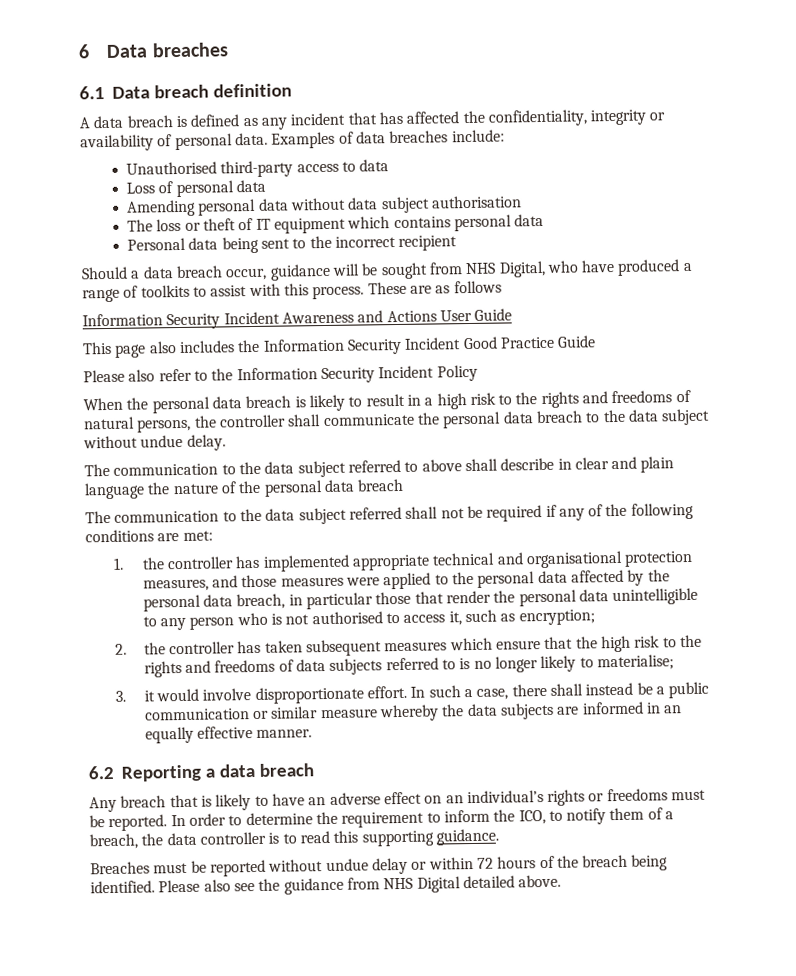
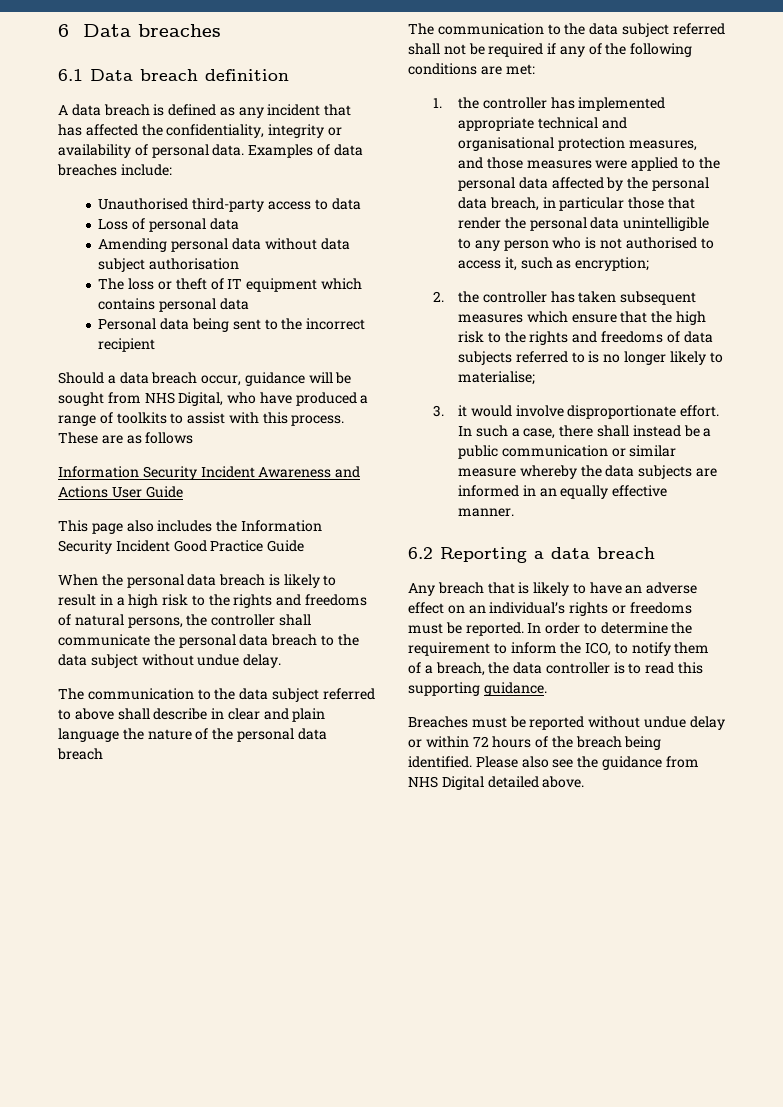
[83,364,478,384] // Please also refer to the Information Security Incident Policy -> (305, 546) none

